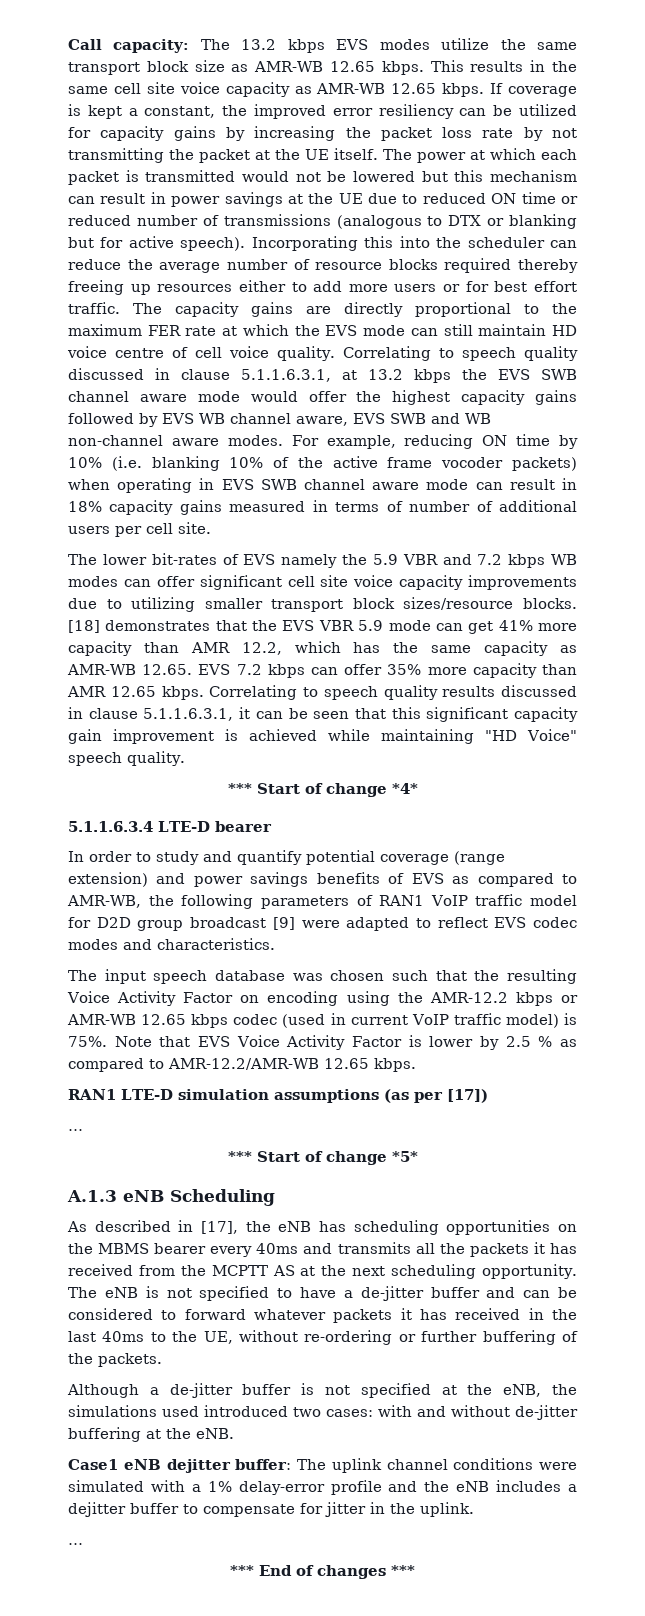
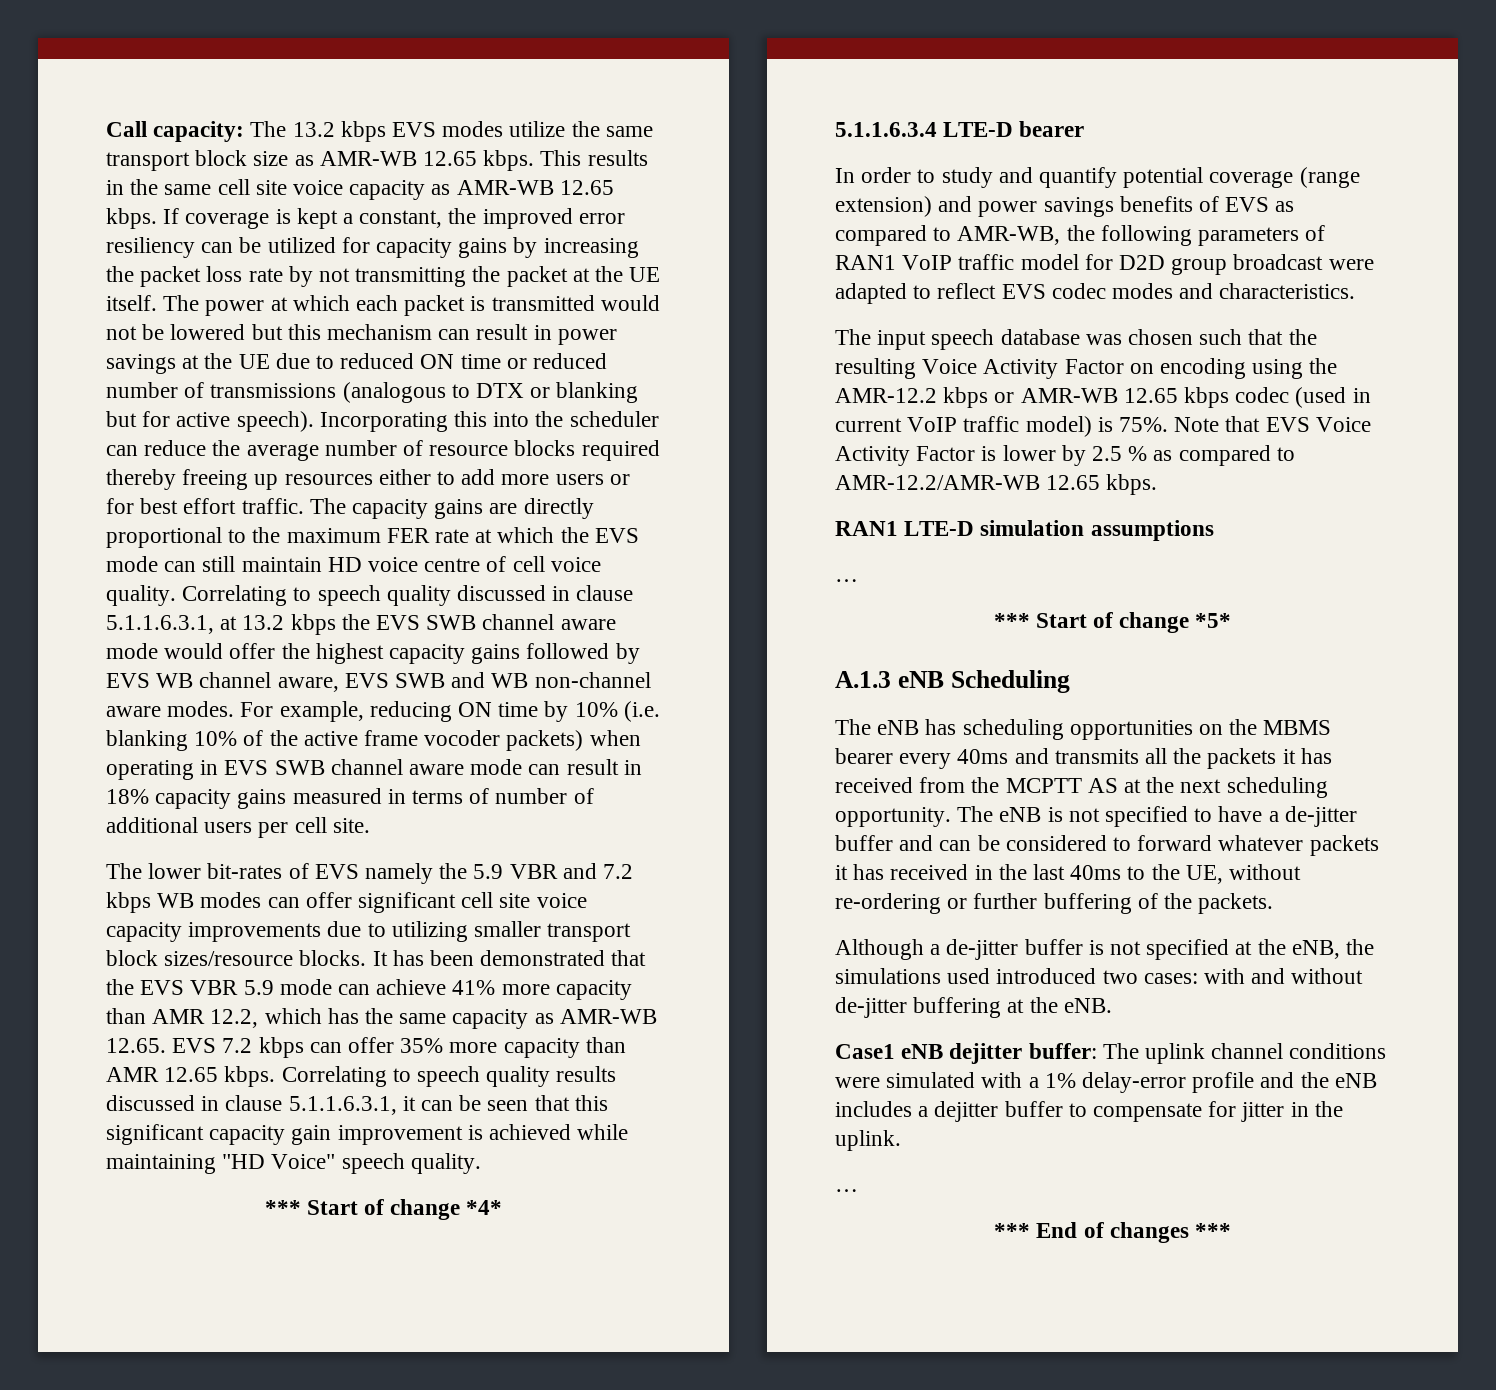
[68,620,211,633] [18] demonstrates -> [372,950,606,966] It has been demonstrated
[468,621,494,634] get -> [376,979,447,995] achieve
[272,917,295,930] [9] -> (1324, 262) none
[383,1089,488,1103] (as per [17]) -> (1214, 530) none
[67,1220,271,1234] As described in [17], the -> [835,719,871,735] The

